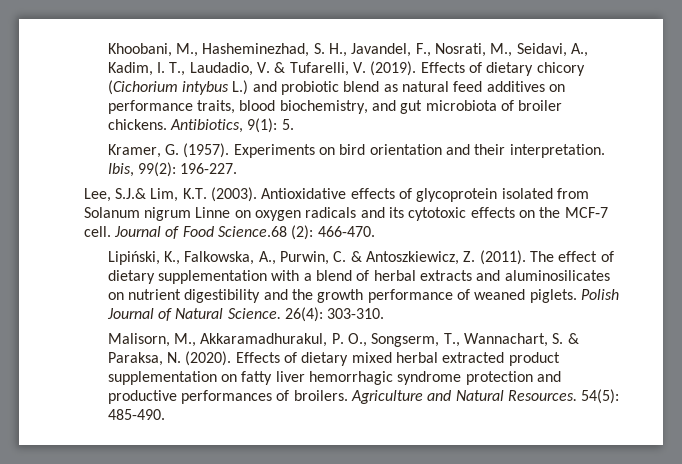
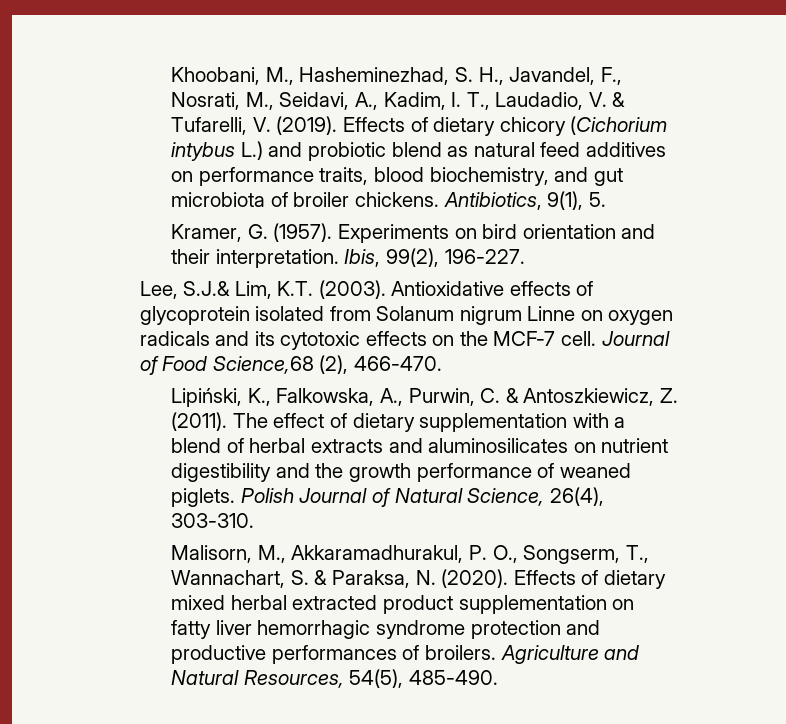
[247,118,278,133] 9(1): -> [547,191,584,210] 9(1),
[137,162,176,177] 99(2): -> [386,248,440,267] 99(2),
[218,225,314,240] Science.68 (2): -> [212,355,349,374] Science,68 (2),
[227,307,323,322] Science. 26(4): -> [467,487,604,506] Science, 26(4),
[507,389,620,404] Resources. 54(5): -> [243,669,404,688] Resources, 54(5),

